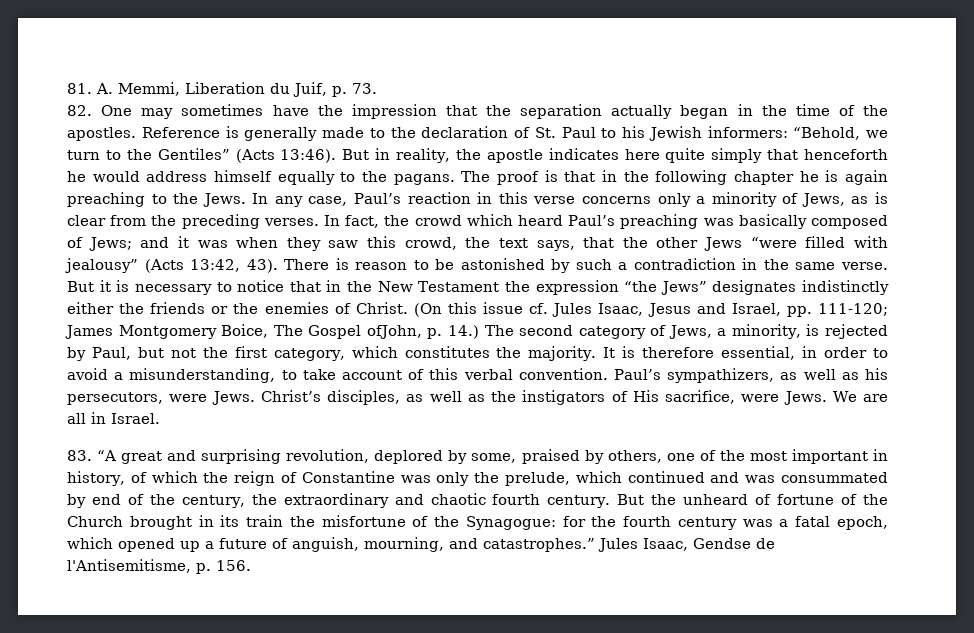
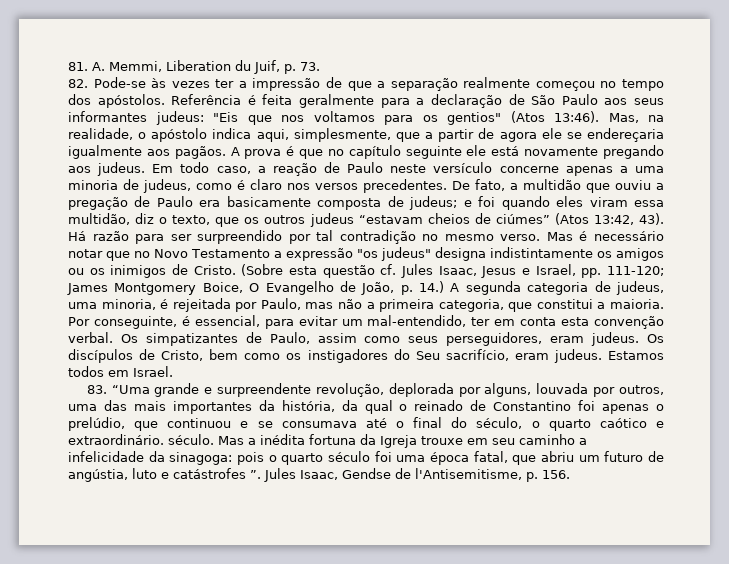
[101,104,888,119] [67,126,888,141] [67,148,888,163] [67,170,888,185] [67,192,888,207] [67,214,889,229] [67,236,889,251] [65,258,888,273] [67,280,889,295] [67,302,524,317] One may sometimes have the impression that the separation actually began in the time of the apostles. Reference is generally made to the declaration of St. Paul to his Jewish informers: “Behold, we turn to the Gentiles” (Acts 13:46). But in reality, the apostle indicates here quite simply that henceforth he would address himself equally to the pagans. The proof is that in the following chapter he is again preaching to the Jews. In any case, Paul’s reaction in this verse concerns only a minority of Jews, as is clear from the preceding verses. In fact, the crowd which heard Paul’s preaching was basically composed of Jews; and it was when they saw this crowd, the text says, that the other Jews “were filled with jealousy” (Acts 13:42, 43). There is reason to be astonished by such a contradiction in the same verse. But it is necessary to notice that in the New Testament the expression “the Jews” designates indistinctly either the friends or the enemies of Christ. (On this issue -> [93,77,664,91] [68,94,665,108] [68,111,664,125] [68,128,664,142] [68,145,664,159] [68,162,664,176] [68,179,664,193] [68,196,664,210] [68,213,664,227] [68,230,665,244] [68,247,664,261] [68,264,375,278] Pode-se às vezes ter a impressão de que a separação realmente começou no tempo dos apóstolos. Referência é feita geralmente para a declaração de São Paulo aos seus informantes judeus: "Eis que nos voltamos para os gentios" (Atos 13:46). Mas, na realidade, o apóstolo indica aqui, simplesmente, que a partir de agora ele se endereçaria igualmente aos pagãos. A prova é que no capítulo seguinte ele está novamente pregando aos judeus. Em todo caso, a reação de Paulo neste versículo concerne apenas a uma minoria de judeus, como é claro nos versos precedentes. De fato, a multidão que ouviu a pregação de Paulo era basicamente composta de judeus; e foi quando eles viram essa multidão, diz o texto, que os outros judeus “estavam cheios de ciúmes” (Atos 13:42, 43). Há razão para ser surpreendido por tal contradição no mesmo verso. Mas é necessário notar que no Novo Testamento a expressão "os judeus" designa indistintamente os amigos ou os inimigos de Cristo. (Sobre esta questão
[696,303,726,314] and -> [522,268,530,275] e
[273,324,888,339] [67,346,888,361] [67,368,889,383] [67,390,888,405] [67,412,160,424] [67,449,888,464] [67,471,889,486] [67,493,888,508] [67,515,888,530] [67,537,595,552] The Gospel ofJohn, p. 14.) The second category of Jews, a minority, is rejected by Paul, but not the first category, which constitutes the majority. It is therefore essential, in order to avoid a misunderstanding, to take account of this verbal convention. Paul’s sympathizers, as well as his persecutors, were Jews. Christ’s disciples, as well as the instigators of His sacrifice, were Jews. We are all in Israel. // 83. “A great and surprising revolution, deplored by some, praised by others, one of the most important in history, of which the reign of Constantine was only the prelude, which continued and was consummated by end of the century, the extraordinary and chaotic fourth century. But the unheard of fortune of the Church brought in its train the misfortune of the Synagogue: for the fourth century was a fatal epoch, which opened up a future of anguish, mourning, and catastrophes.” -> [249,281,664,295] [68,298,664,312] [68,315,665,329] [68,332,664,346] [68,349,664,363] [68,366,173,377] [86,383,664,397] [68,400,665,414] [68,417,664,431] [68,434,587,448] [68,451,664,465] [68,468,261,482] O Evangelho de João, p. 14.) A segunda categoria de judeus, uma minoria, é rejeitada por Paulo, mas não a primeira categoria, que constitui a maioria. Por conseguinte, é essencial, para evitar um mal-entendido, ter em conta esta convenção verbal. Os simpatizantes de Paulo, assim como seus perseguidores, eram judeus. Os discípulos de Cristo, bem como os instigadores do Seu sacrifício, eram judeus. Estamos todos em Israel. // 83. “Uma grande e surpreendente revolução, deplorada por alguns, louvada por outros, uma das mais importantes da história, da qual o reinado de Constantino foi apenas o prelúdio, que continuou e se consumava até o final do século, o quarto caótico e extraordinário. século. Mas a inédita fortuna da Igreja trouxe em seu caminho a infelicidade da sinagoga: pois o quarto século foi uma época fatal, que abriu um futuro de angústia, luto e catástrofes ”.

